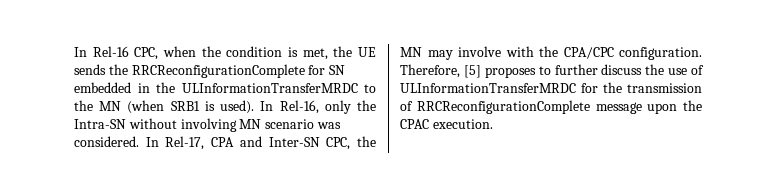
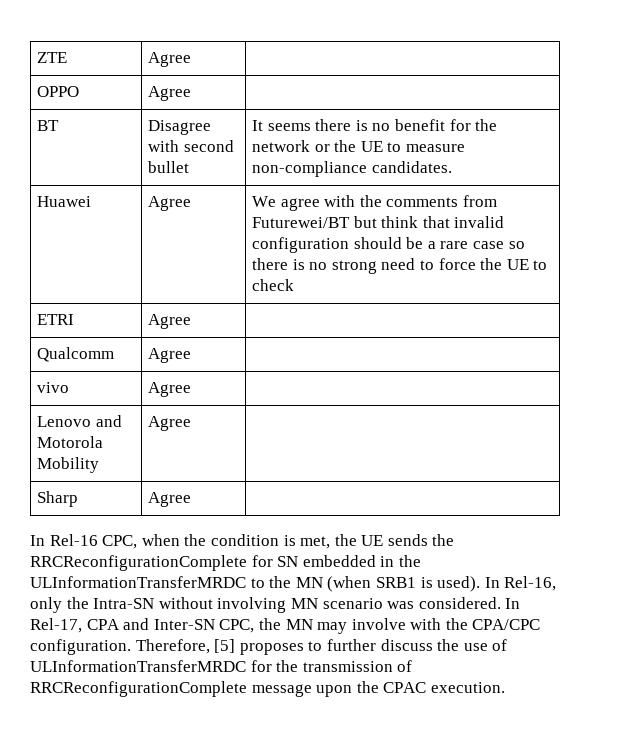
(74, 52) none -> [37,52,68,63] [148,52,192,67] [37,86,80,97] [148,86,192,101] [37,120,60,131] [148,120,212,135] [148,140,234,152] [148,161,190,173] [252,119,498,131] [252,140,466,152] [252,161,452,177] [37,196,92,207] [148,196,192,211] [252,195,498,211] [252,216,505,228] [252,237,525,253] [252,258,548,274] [252,279,295,291] [37,314,75,325] [148,314,192,329] [37,347,115,362] [148,348,192,363] [37,382,70,393] [148,382,192,397] [37,415,122,427] [37,436,104,448] [37,457,100,473] [148,416,192,431] [37,491,79,507] [148,492,192,507] ZTE | Agree | // OPPO | Agree | // BT | Disagree with second bullet | It seems there is no benefit for the network or the UE to measure non-compliance candidates. // Huawei | Agree | We agree with the comments from Futurewei/BT but think that invalid configuration should be a rare case so there is no strong need to force the UE to check // ETRI | Agree | // Qualcomm | Agree | // vivo | Agree | // Lenovo and Motorola Mobility | Agree | // Sharp | Agree | //

